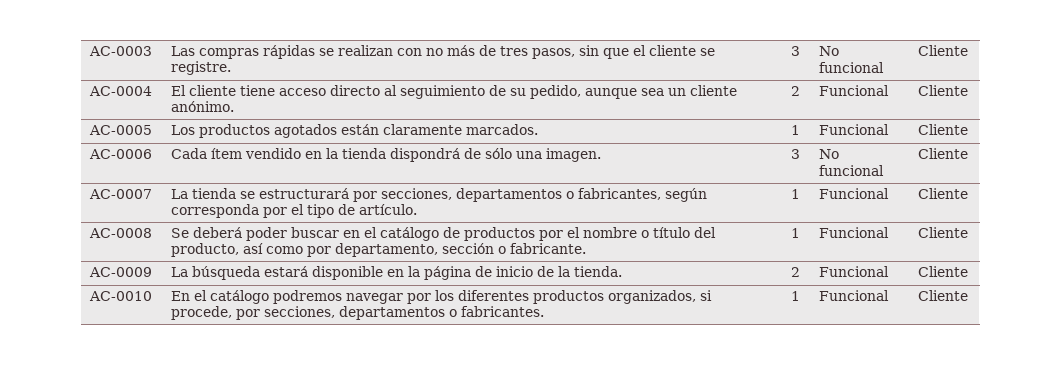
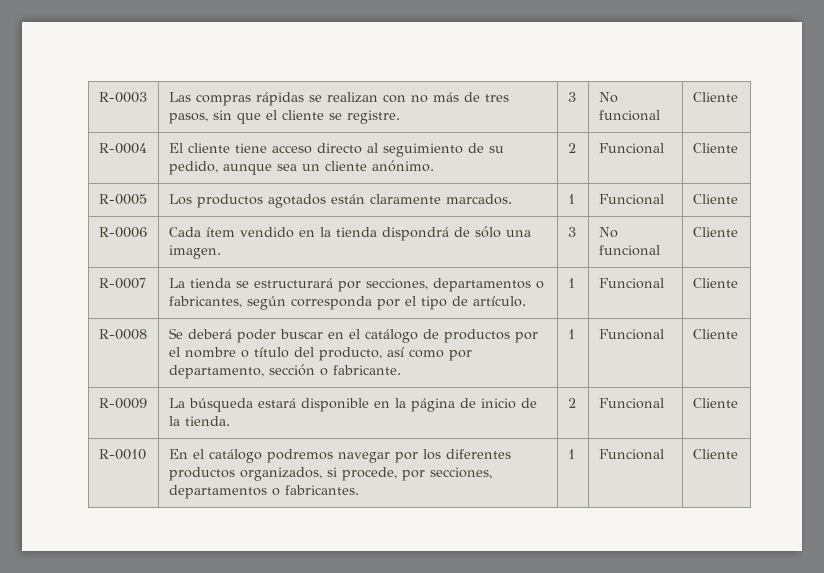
[89,46,153,56] AC-0003 -> [98,92,147,103] R-0003
[89,86,153,96] AC-0004 -> [98,143,147,154] R-0004
[89,125,153,135] AC-0005 -> [98,194,147,205] R-0005
[89,149,153,159] AC-0006 -> [98,227,147,238] R-0006
[89,189,153,199] AC-0007 -> [98,278,146,289] R-0007
[89,228,153,238] AC-0008 -> [98,329,147,340] R-0008
[89,267,153,277] AC-0009 -> [98,398,147,409] R-0009
[89,291,153,301] AC-0010 -> [98,449,146,460] R-0010

